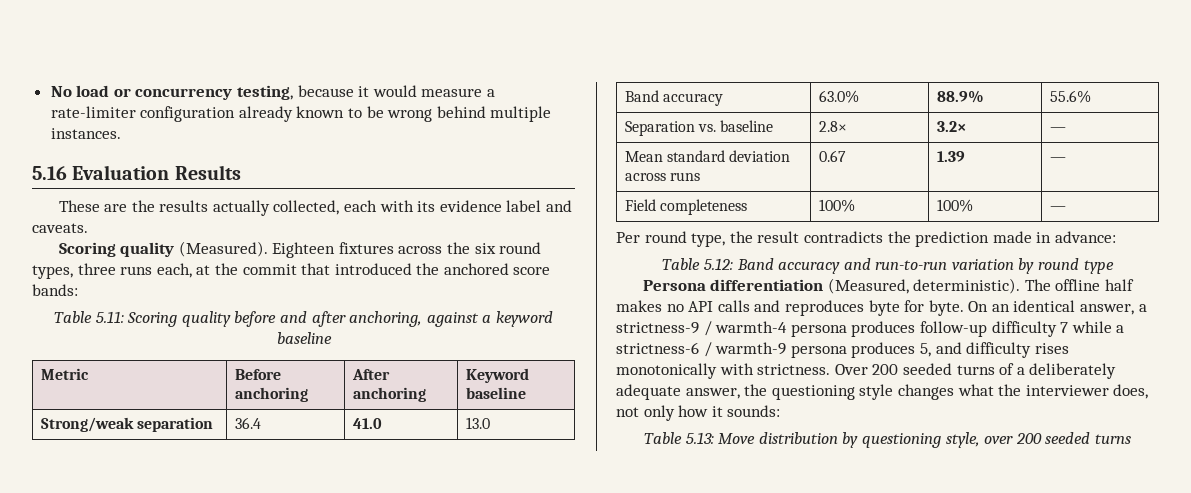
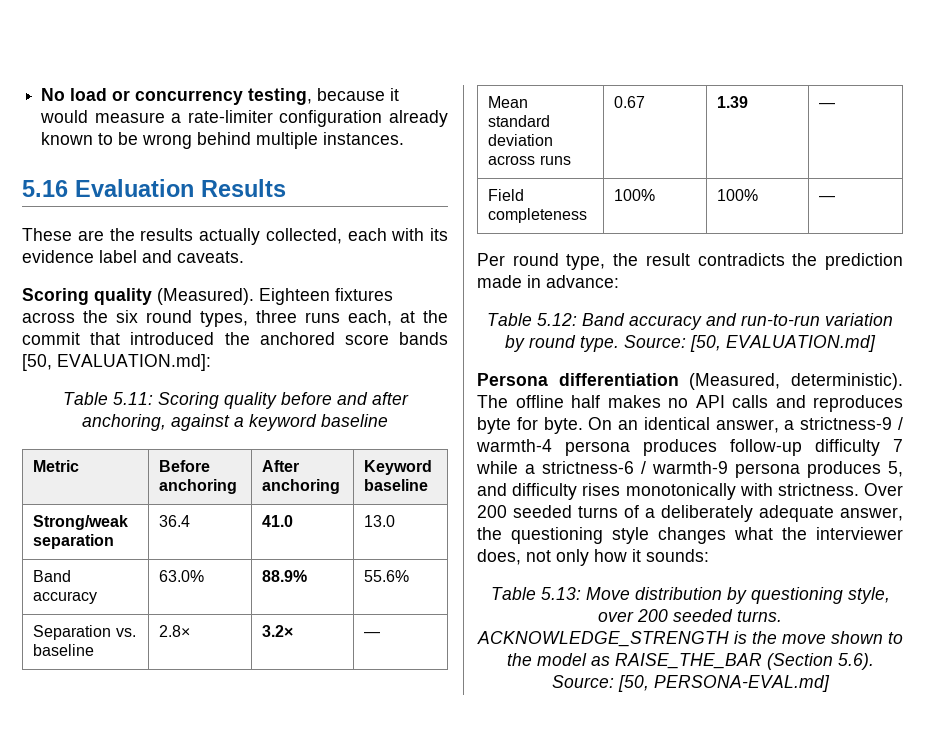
[32,284,78,296] bands: -> [399,332,448,345] [22,354,211,371] bands [50, EVALUATION.md]:
[1083,260,1114,274] type -> [580,335,876,352] type. Source: [50, EVALUATION.md]
[1094,434,1131,444] turns -> [737,610,782,622] [476,631,903,647] [506,653,874,670] [551,675,830,692] turns. ACKNOWLEDGE_STRENGTH is the move shown to the model as RAISE_THE_BAR (Section 5.6). Source: [50, PERSONA-EVAL.md]

